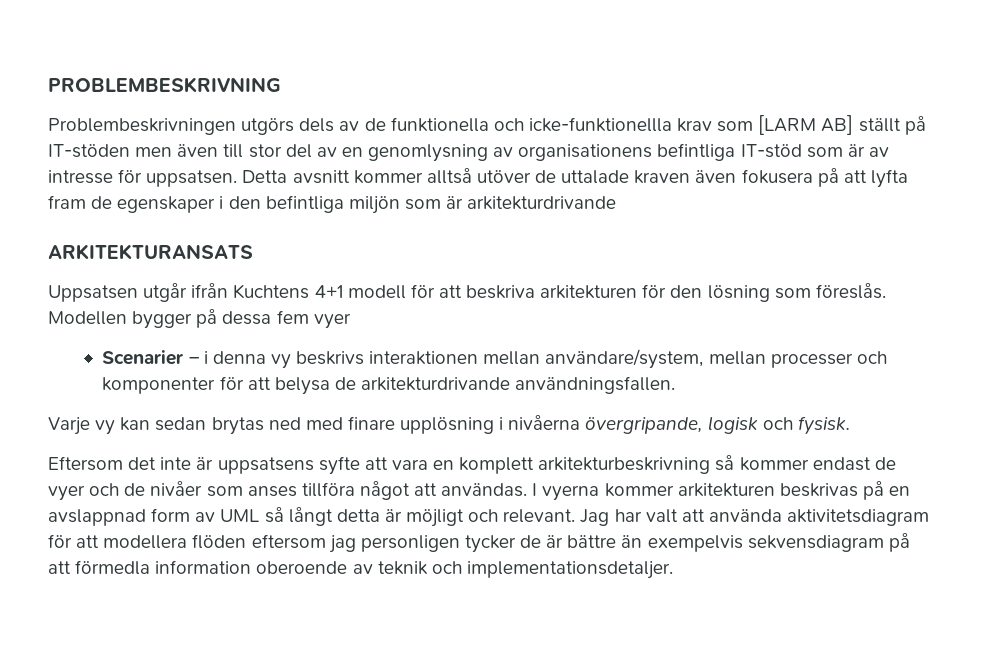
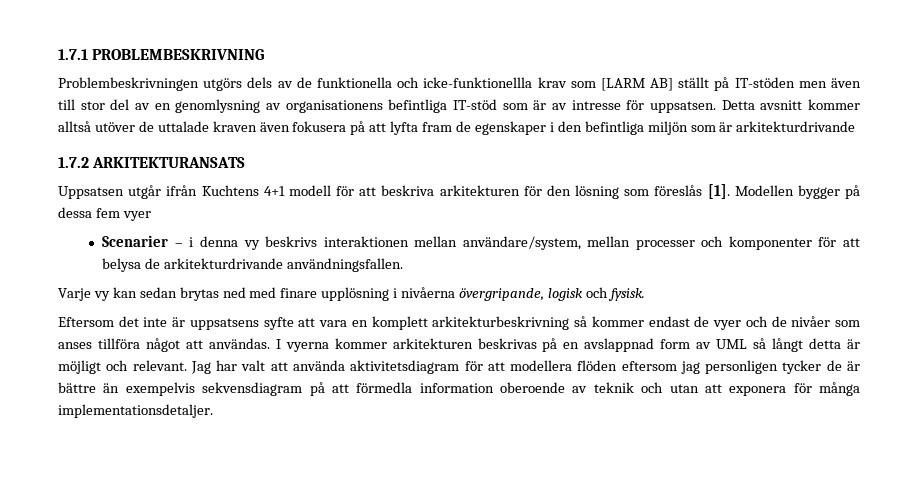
(48, 85) none -> [58,49,88,60] 1.7.1
(617, 203) none -> [58,157,89,168] 1.7.2
[815,283,886,299] föreslås. -> [654,184,730,199] föreslås [1].
(462, 567) none -> [669,382,860,396] utan att exponera för många

